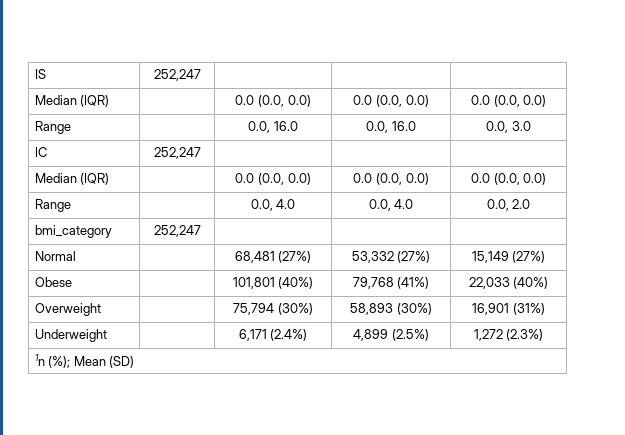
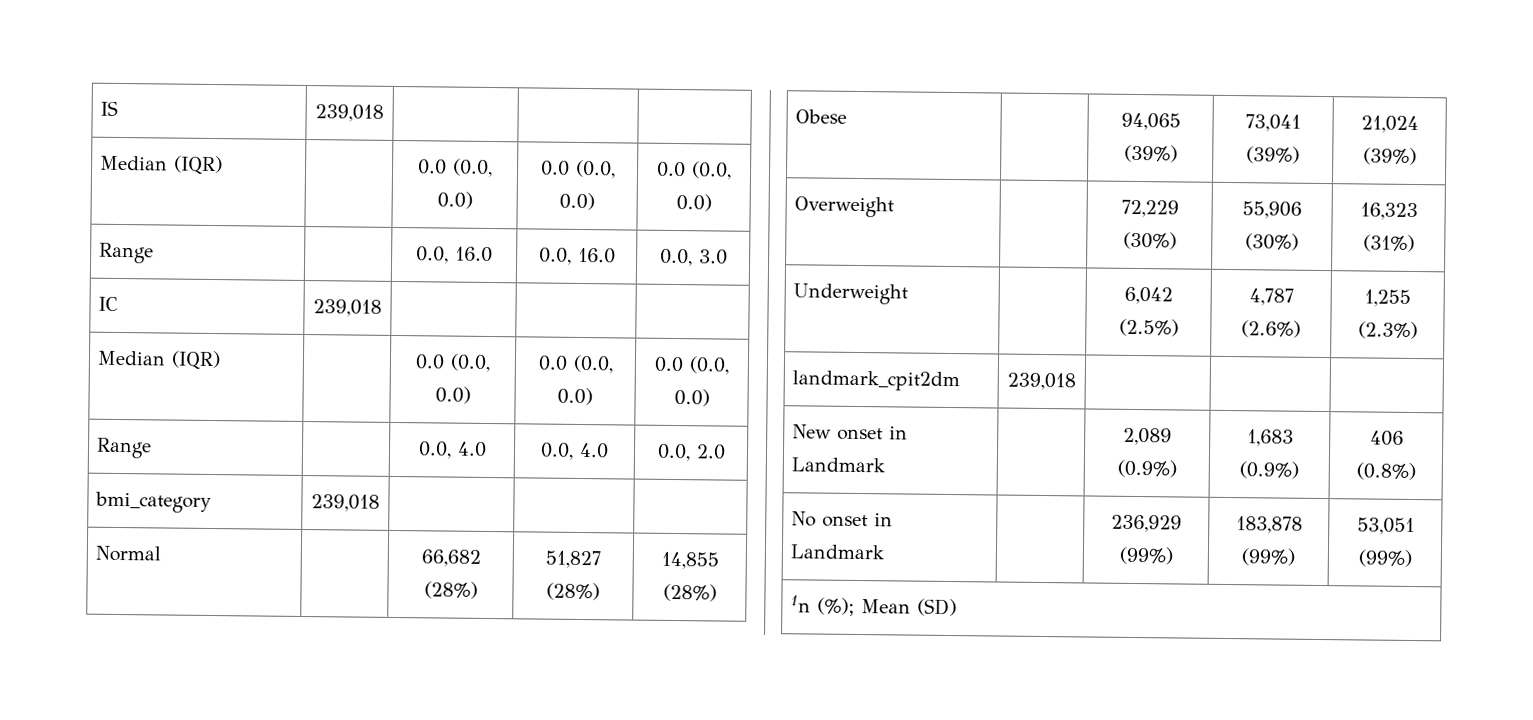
[153,69,201,81] 252,247 -> [315,104,384,122] 239,018
[153,147,201,159] 252,247 -> [313,299,382,317] 239,018
[153,225,201,237] 252,247 -> [311,494,380,512] 239,018
[234,251,312,263] [351,251,431,263] [471,251,546,263] [34,277,72,287] [232,277,314,289] [352,277,430,289] [468,277,549,289] 68,481 (27%) | 53,332 (27%) | 15,149 (27%) // Obese | | 101,801 (40%) | 79,768 (41%) | 22,033 (40%) -> [420,549,481,567] [423,581,478,599] [545,550,601,569] [546,582,600,601] [660,551,719,570] [662,583,717,602] [795,109,848,124] [1120,112,1181,131] [1123,144,1178,163] [1245,114,1301,132] [1246,146,1300,164] [1360,115,1419,134] [1362,147,1417,166] 66,682 (28%) | 51,827 (28%) | 14,855 (28%) // Obese | | 94,065 (39%) | 73,041 (39%) | 21,024 (39%)
[233,303,313,315] [350,303,432,315] [472,303,510,315] 75,794 (30%) | 58,893 (30%) | 16,901 -> [1120,199,1179,218] [1122,231,1177,250] [1242,201,1302,219] [1245,233,1299,251] [1359,202,1418,221] 72,229 (30%) | 55,906 (30%) | 16,323
[238,329,308,341] [353,329,429,341] [473,329,544,341] 6,171 (2.4%) | 4,899 (2.5%) | 1,272 (2.3%) -> [1124,286,1173,305] [1118,318,1179,337] [1248,288,1294,306] [1241,320,1301,338] [1364,289,1411,307] [1357,321,1418,340] [792,370,961,392] [1007,372,1076,391] [792,424,909,441] [791,457,887,473] [1123,427,1172,446] [1116,459,1177,478] [1246,429,1294,447] [1239,461,1299,479] [1369,430,1404,446] [1355,462,1416,481] [791,511,894,528] [790,544,887,560] [1111,514,1182,533] [1118,546,1173,565] [1235,516,1303,534] [1241,548,1295,566] [1356,517,1415,536] [1357,549,1412,567] 6,042 (2.5%) | 4,787 (2.6%) | 1,255 (2.3%) // landmark_cpit2dm | 239,018 | | | // New onset in Landmark | | 2,089 (0.9%) | 1,683 (0.9%) | 406 (0.8%) // No onset in Landmark | | 236,929 (99%) | 183,878 (99%) | 53,051 (99%)

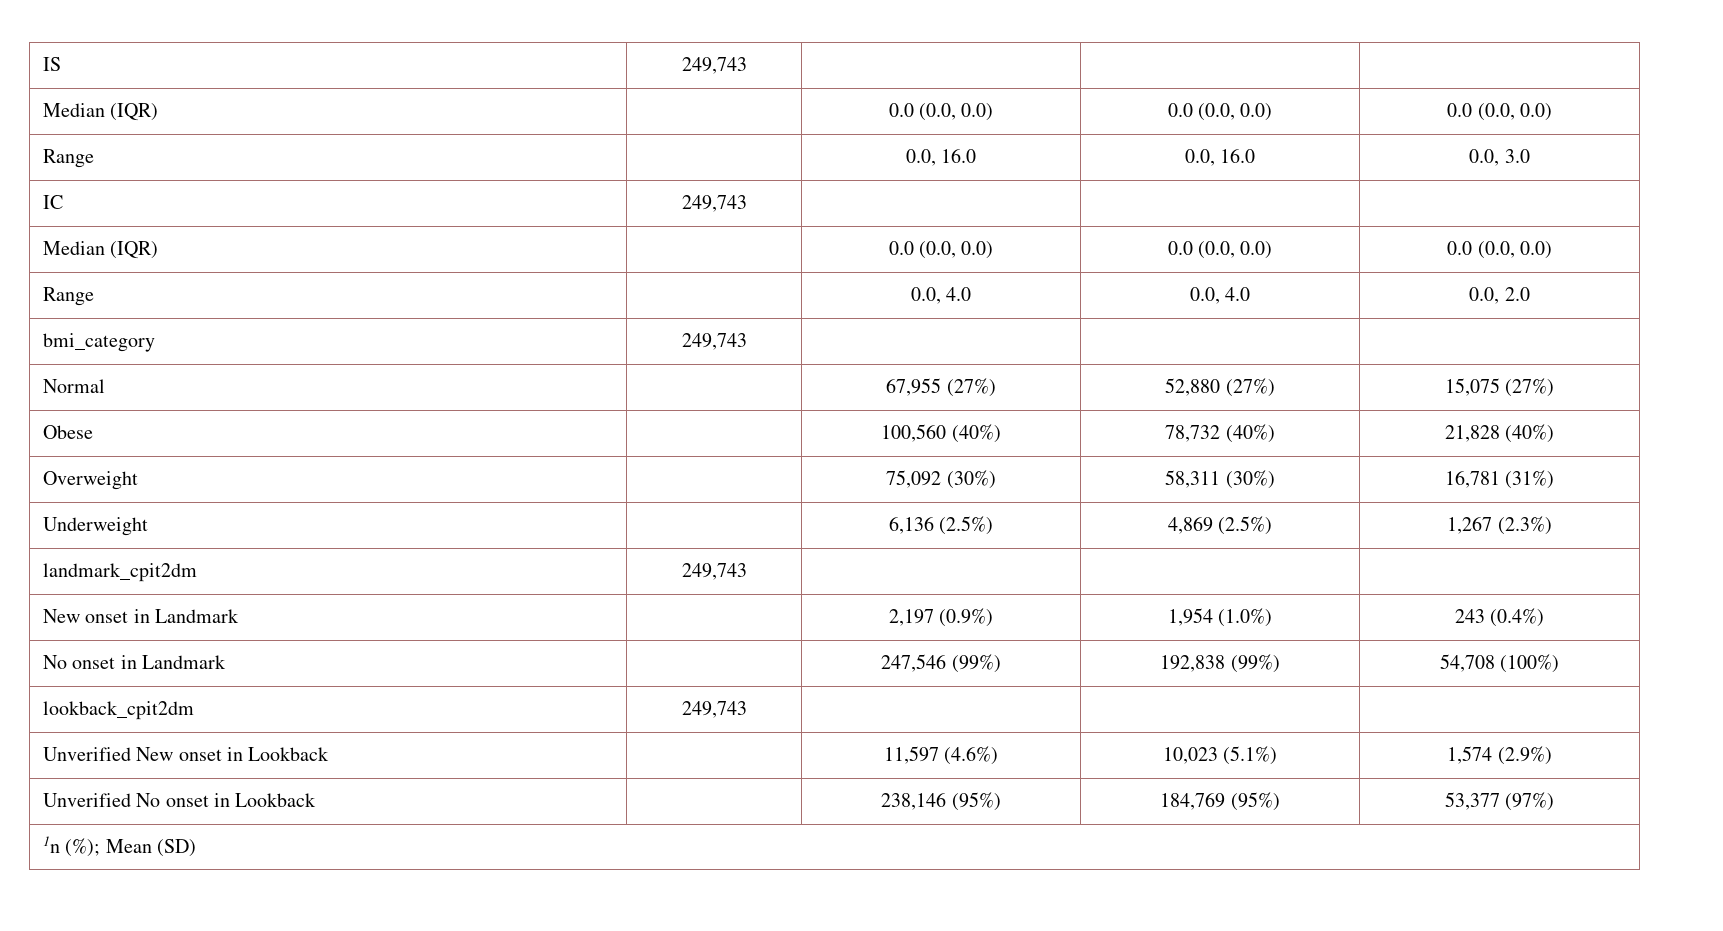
[315,104,384,122] 239,018 -> [681,57,747,74] 249,743
[313,299,382,317] 239,018 -> [681,195,747,212] 249,743
[311,494,380,512] 239,018 -> [681,333,747,350] 249,743
[420,549,481,567] [423,581,478,599] [545,550,601,569] [546,582,600,601] [660,551,719,570] [662,583,717,602] [795,109,848,124] [1120,112,1181,131] [1123,144,1178,163] [1245,114,1301,132] [1246,146,1300,164] [1360,115,1419,134] [1362,147,1417,166] 66,682 (28%) | 51,827 (28%) | 14,855 (28%) // Obese | | 94,065 (39%) | 73,041 (39%) | 21,024 (39%) -> [886,378,996,397] [1165,378,1275,397] [1444,378,1555,397] [42,425,93,439] [881,424,1001,443] [1165,424,1275,443] [1444,424,1555,443] 67,955 (27%) | 52,880 (27%) | 15,075 (27%) // Obese | | 100,560 (40%) | 78,732 (40%) | 21,828 (40%)
[1120,199,1179,218] [1122,231,1177,250] [1242,201,1302,219] [1245,233,1299,251] [1359,202,1418,221] 72,229 (30%) | 55,906 (30%) | 16,323 -> [886,470,996,489] [1165,470,1275,489] [1444,470,1500,488] 75,092 (30%) | 58,311 (30%) | 16,781
[1124,286,1173,305] [1118,318,1179,337] [1248,288,1294,306] [1241,320,1301,338] [1364,289,1411,307] 6,042 (2.5%) | 4,787 (2.6%) | 1,255 -> [888,516,994,535] [1167,516,1273,535] [1447,516,1493,534] 6,136 (2.5%) | 4,869 (2.5%) | 1,267
[1007,372,1076,391] 239,018 -> [681,563,747,580] 249,743
[1123,427,1172,446] [1116,459,1177,478] [1246,429,1294,447] [1239,461,1299,479] [1369,430,1404,446] [1355,462,1416,481] 2,089 (0.9%) | 1,683 (0.9%) | 406 (0.8%) -> [888,608,994,627] [1167,608,1273,627] [1454,608,1545,627] 2,197 (0.9%) | 1,954 (1.0%) | 243 (0.4%)
[1111,514,1182,533] [1118,546,1173,565] [1235,516,1303,534] [1241,548,1295,566] [1356,517,1415,536] [1357,549,1412,567] 236,929 (99%) | 183,878 (99%) | 53,051 (99%) -> [881,654,1001,673] [1160,654,1280,673] [1439,654,1560,673] [42,701,194,720] [681,701,747,718] [42,747,330,761] [883,746,999,765] [1162,746,1278,765] [1447,746,1552,765] [42,793,317,807] [881,792,1001,811] [1160,792,1280,811] [1444,792,1555,811] 247,546 (99%) | 192,838 (99%) | 54,708 (100%) // lookback_cpit2dm | 249,743 | | | // Unverified New onset in Lookback | | 11,597 (4.6%) | 10,023 (5.1%) | 1,574 (2.9%) // Unverified No onset in Lookback | | 238,146 (95%) | 184,769 (95%) | 53,377 (97%)

